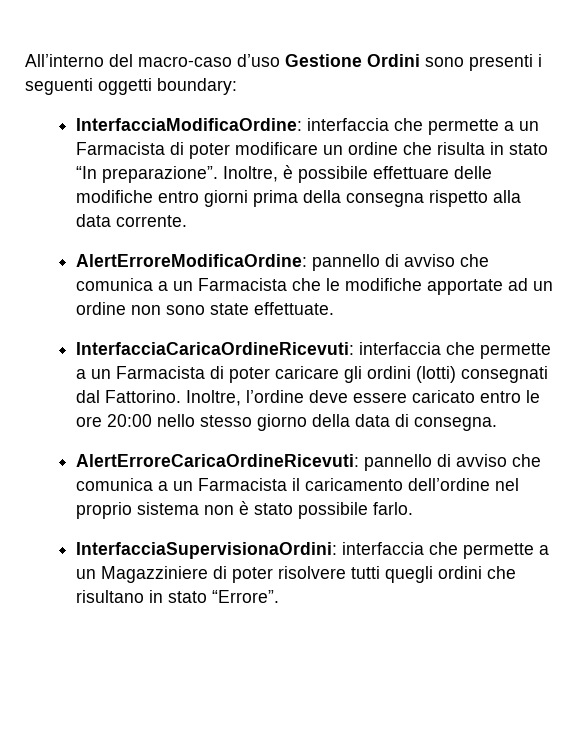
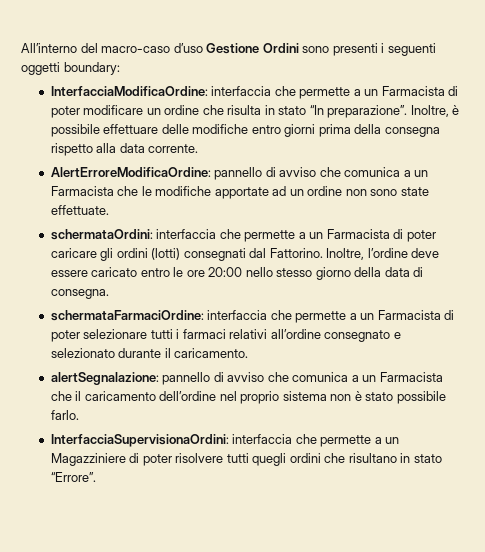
[76,342,355,355] InterfacciaCaricaOrdineRicevuti: -> [50,229,153,240] schermataOrdini:
[76,454,542,471] [76,478,288,491] AlertErroreCaricaOrdineRicevuti: pannello di avviso che comunica a un Farmacista -> [50,310,455,323] [50,329,401,342] [50,348,249,358] [50,372,443,385] [50,391,72,401] schermataFarmaciOrdine: interfaccia che permette a un Farmacista di poter selezionare tutti i farmaci relativi all’ordine consegnato e selezionato durante il caricamento. // alertSegnalazione: pannello di avviso che comunica a un Farmacista che

